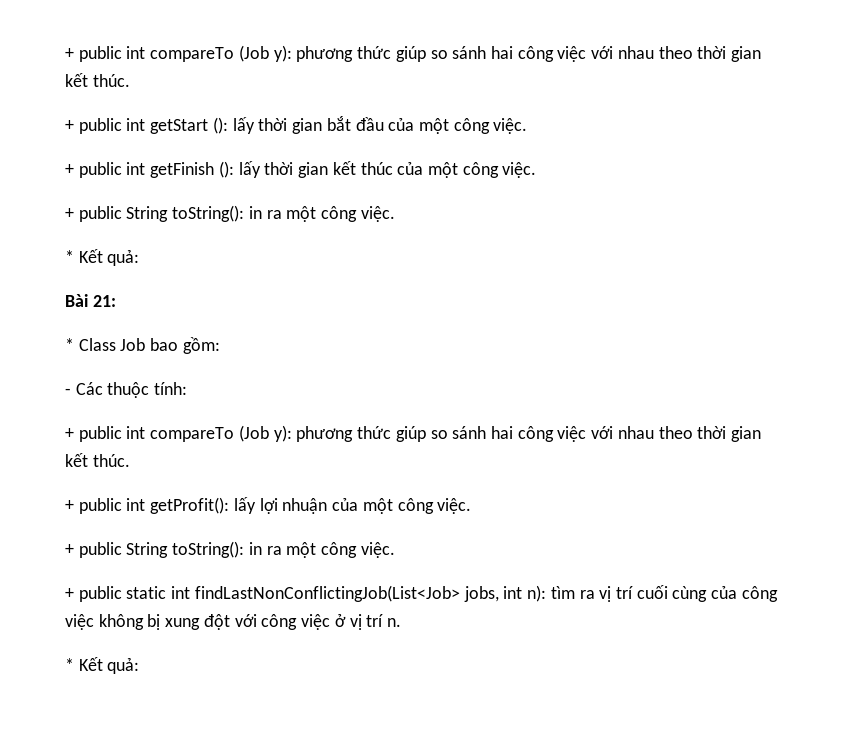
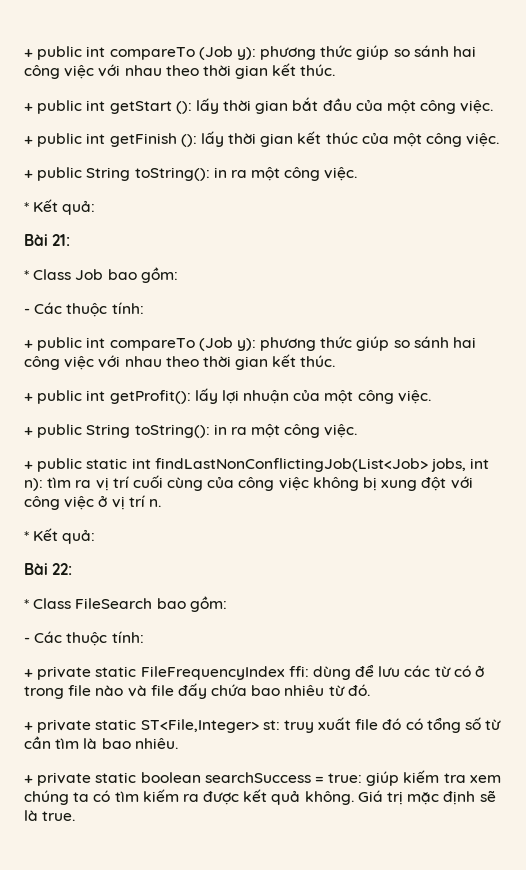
(140, 666) none -> [24,563,73,575] [24,596,227,612] [24,631,144,646] [24,664,485,680] [24,683,370,699] [24,717,502,733] [24,736,178,749] [24,770,501,786] [24,789,496,805] [24,810,76,821] // Bài 22: // * Class FileSearch bao gồm: // - Các thuộc tính: // + private static FileFrequencyIndex ffi: dùng để lưu các từ có ở trong file nào và file đấy chứa bao nhiêu từ đó. // + private static ST<File,Integer> st: truy xuất file đó có tổng số từ cần tìm là bao nhiêu. // + private static boolean searchSuccess = true: giúp kiếm tra xem chúng ta có tìm kiếm ra được kết quả không. Giá trị mặc định sẽ là true.

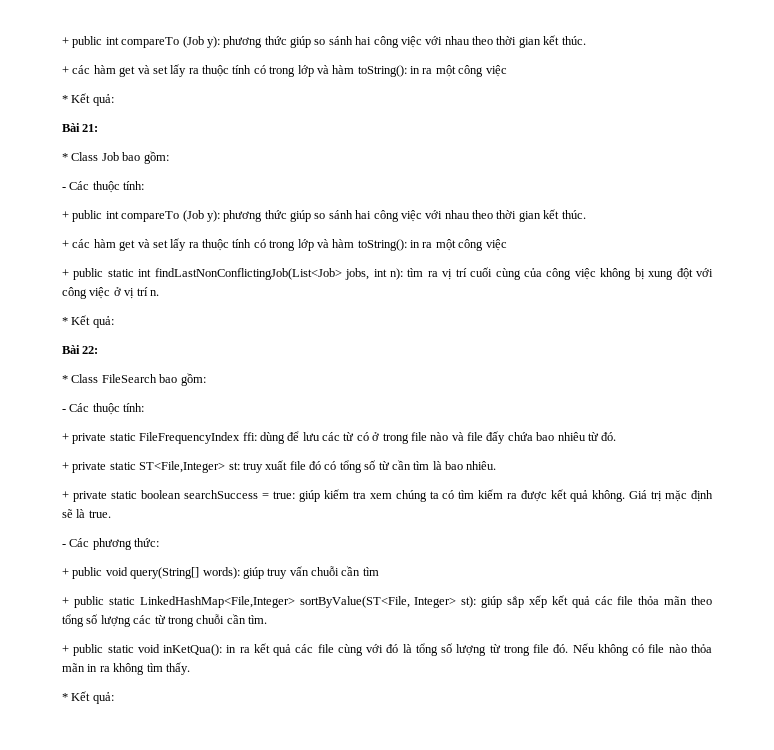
[37,97,494,114] [24,131,500,147] [24,167,358,181] public int getStart (): lấy thời gian bắt đầu của một công việc. // + public int getFinish (): lấy thời gian kết thúc của một công việc. // + public String toString(): in ra một công việc. -> [72,64,507,77] các hàm get và set lấy ra thuộc tính có trong lớp và hàm toString(): in ra một công việc
[37,388,431,404] [24,424,358,438] public int getProfit(): lấy lợi nhuận của một công việc. // + public String toString(): in ra một công việc. -> [72,238,507,251] các hàm get và set lấy ra thuộc tính có trong lớp và hàm toString(): in ra một công việc
(76, 816) none -> [62,538,160,550] [62,566,379,579] [62,595,712,608] [62,614,267,627] [62,643,712,656] [62,662,190,675] [62,691,114,704] // - Các phương thức: // + public void query(String[] words): giúp truy vấn chuỗi cần tìm // + public static LinkedHashMap<File,Integer> sortByValue(ST<File, Integer> st): giúp sắp xếp kết quả các file thỏa mãn theo tổng số lượng các từ trong chuỗi cần tìm. // + public static void inKetQua(): in ra kết quả các file cùng với đó là tổng số lượng từ trong file đó. Nếu không có file nào thỏa mãn in ra không tìm thấy. // * Kết quả:

